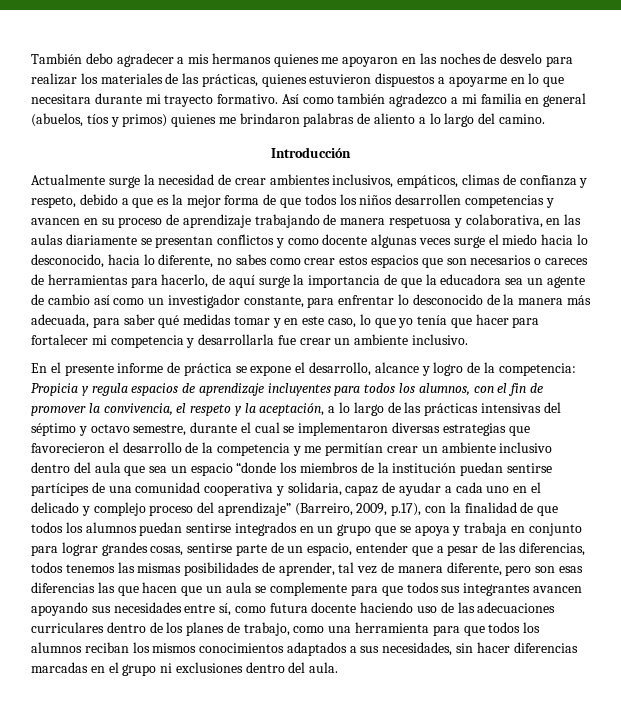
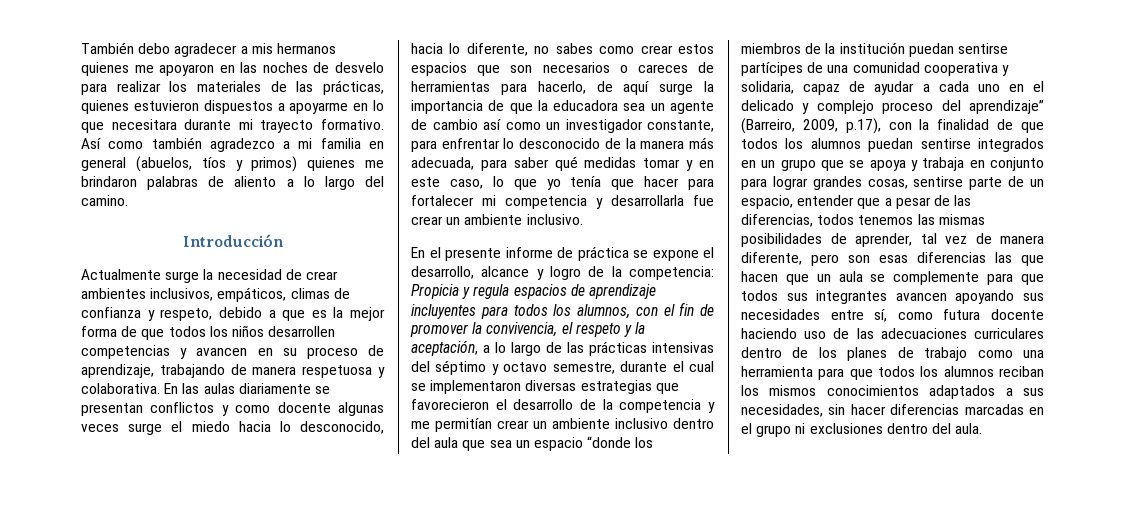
[182,214,251,228] aprendizaje -> [81,364,154,378] aprendizaje,
[465,214,561,228] colaborativa, en -> [81,383,179,394] colaborativa. En
[243,622,290,636] trabajo, -> [924,347,968,361] trabajo

